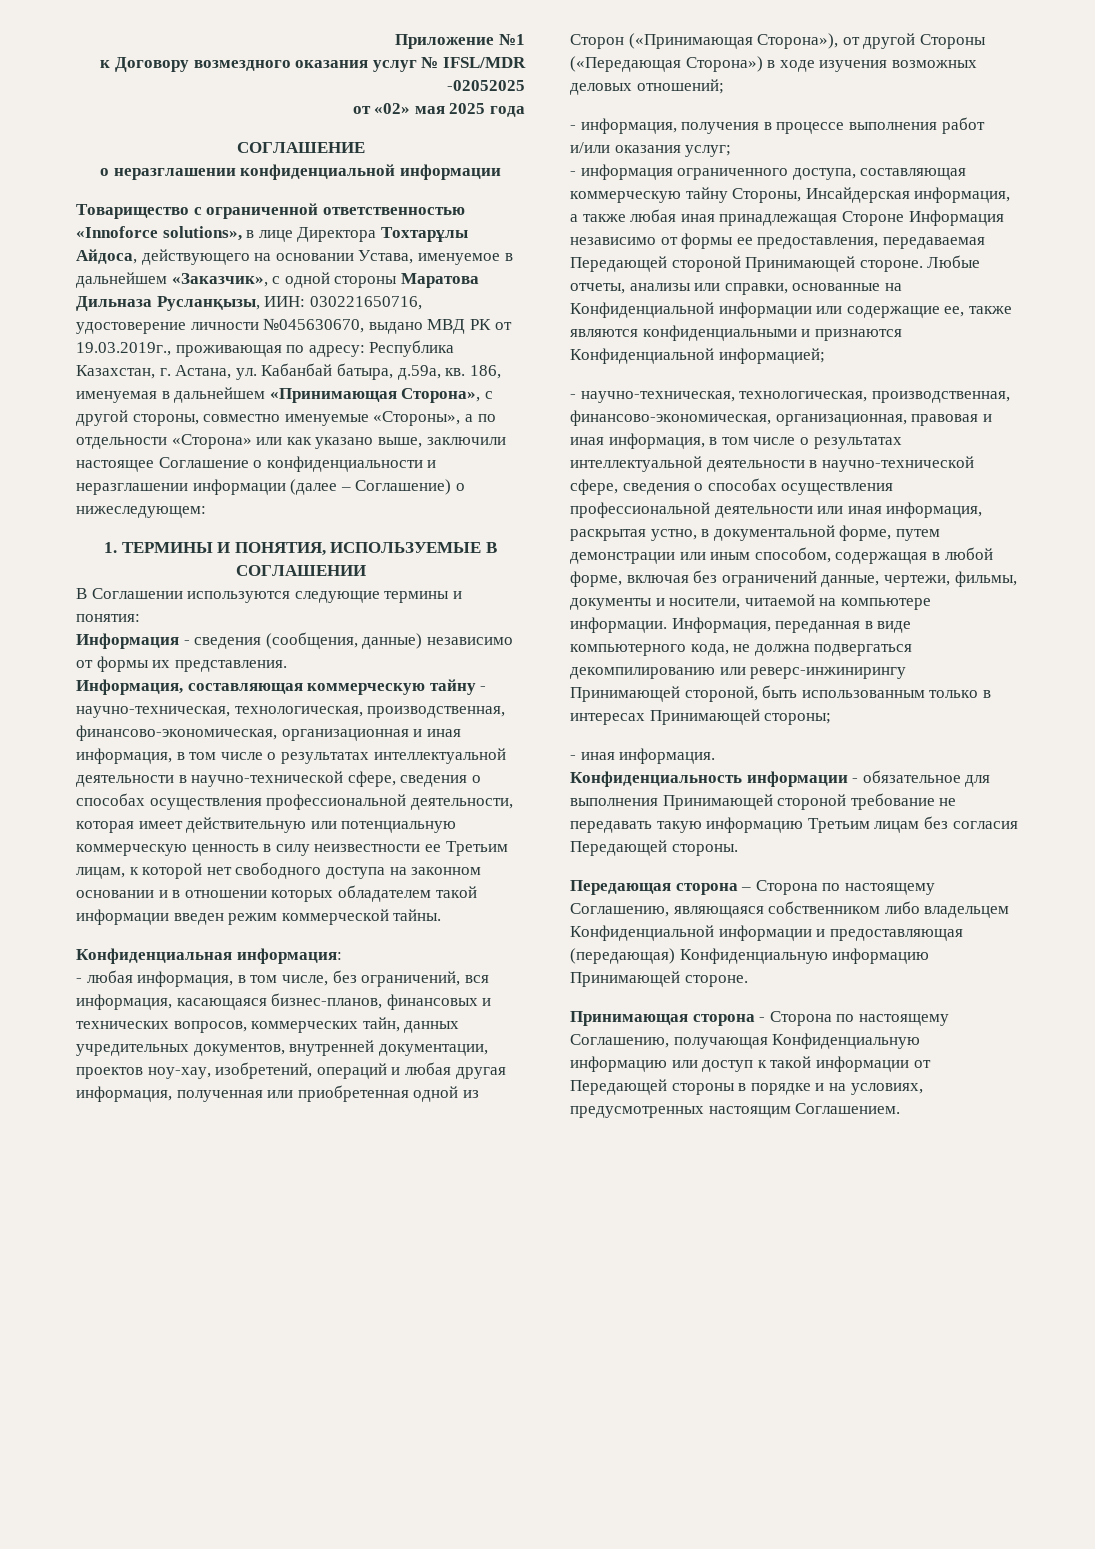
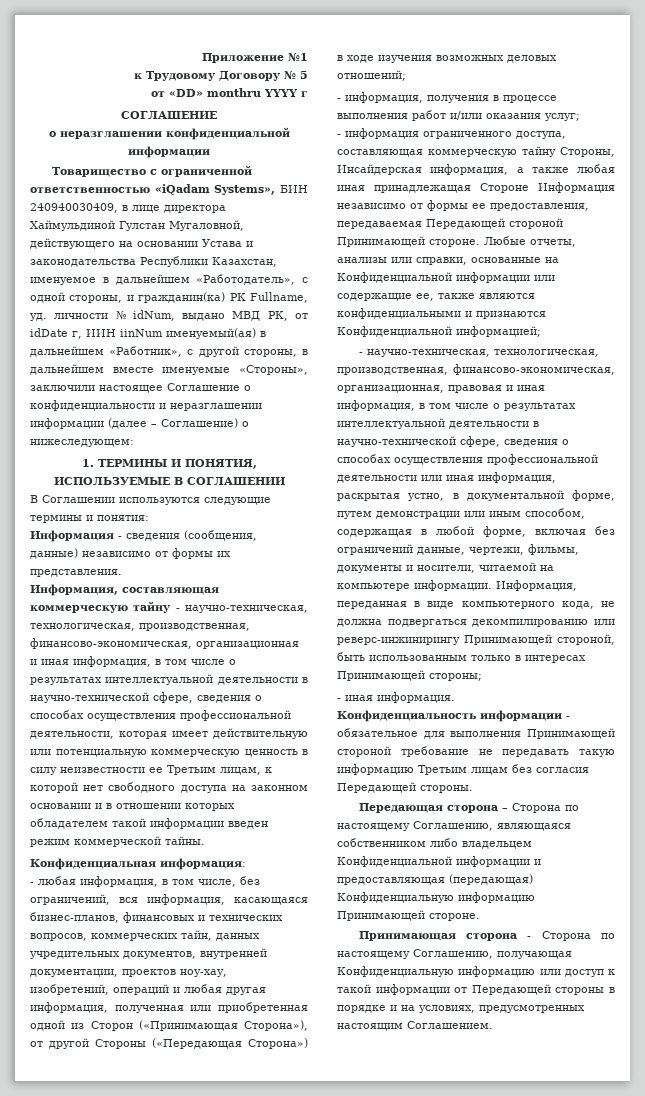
[115,57,526,72] [447,80,525,91] [352,103,525,117] Договору возмездного оказания услуг № IFSL/MDR -02052025 // от «02» мая 2025 года -> [146,70,308,81] [151,88,308,97] Трудовому Договору № 5 // от «DD» monthru YYYY г
[76,226,468,242] [76,249,414,265] «Innoforce solutions», в лице Директора Тохтарұлы Айдоса, действующего на основании Устава, -> [154,184,308,195] [30,203,226,213] [30,220,244,231] [30,238,253,249] [30,256,277,267] «iQadam Systems», БИН 240940030409, в лице директора Хаймульдиной Гулстан Мугаловной, действующего на основании Устава и законодательства Республики Казахстан,
[171,273,268,287] «Заказчик», -> [196,274,296,285] «Работодатель»,
[334,273,479,288] [76,296,422,311] [76,318,512,334] [76,340,455,357] [76,363,501,380] [76,387,493,403] [76,410,496,426] [76,434,422,449] стороны Маратова Дильназа Русланқызы, ИИН: 030221650716, удостоверение личности №045630670, выдано МВД РК от 19.03.2019г., проживающая по адресу: Республика Казахстан, г. Астана, ул. Кабанбай батыра, д.59а, кв. 186, именуемая в дальнейшем «Принимающая Сторона», с другой стороны, совместно именуемые «Стороны», а по отдельности «Сторона» или как указано выше, -> [69,292,308,303] [30,310,308,321] [30,328,266,339] [30,346,308,357] [30,364,308,375] стороны, и гражданин(ка) РК Fullname, уд. личности № idNum, выдано МВД РК, от idDate г, ИИН iinNum именуемый(ая) в дальнейшем «Работник», с другой стороны, в дальнейшем вместе именуемые «Стороны»,

